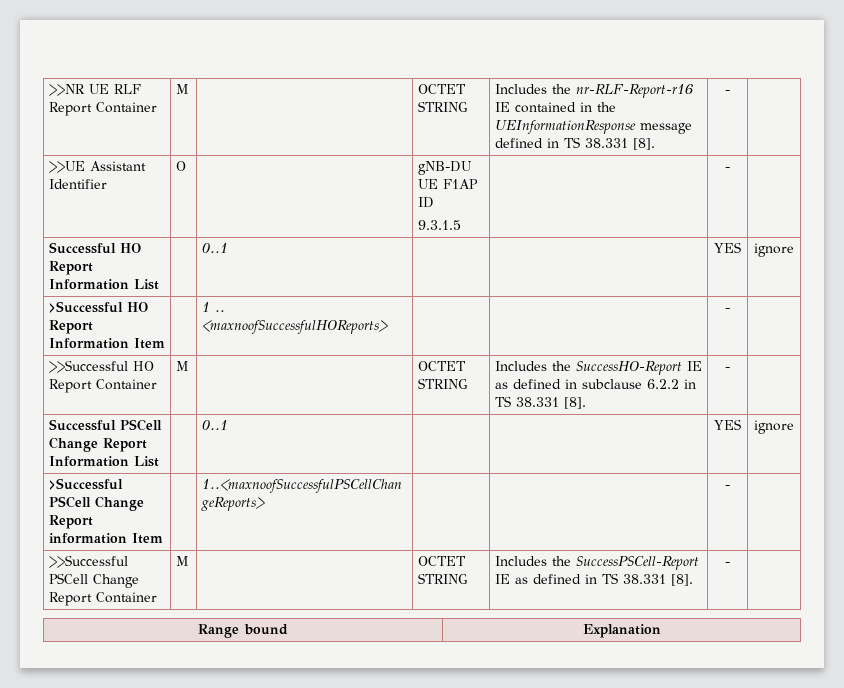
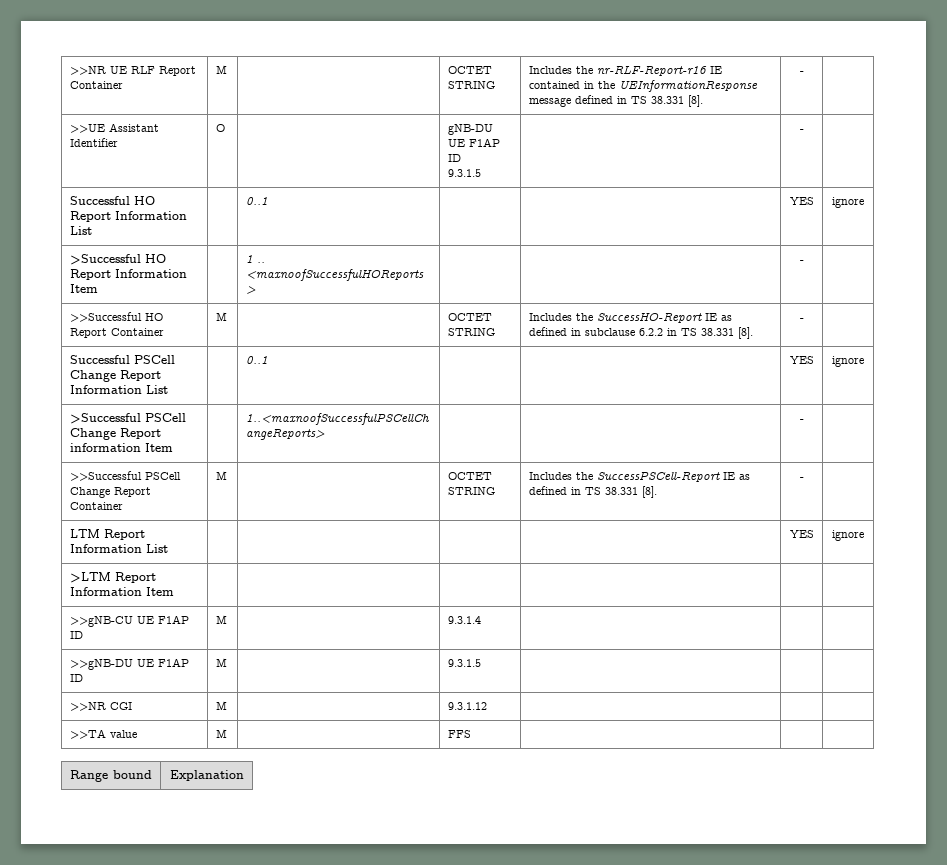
(730, 564) none -> [69,529,145,540] [69,544,168,553] [789,530,814,538] [832,530,864,541] [69,572,156,583] [69,587,174,596] [69,615,189,627] [69,631,83,639] [215,615,227,624] [447,616,481,624] [69,658,189,670] [69,674,83,682] [215,658,227,667] [447,659,481,667] [69,702,132,711] [215,701,227,710] [447,702,487,710] [69,729,137,739] [215,729,227,738] [447,730,471,738] // LTM Report Information List | | | | | YES | ignore // >LTM Report Information Item | | | | | | // >>gNB-CU UE F1AP ID | M | | 9.3.1.4 | | | // >>gNB-DU UE F1AP ID | M | | 9.3.1.5 | | | // >>NR CGI | M | | 9.3.1.12 | | | // >>TA value | M | | FFS | | |

